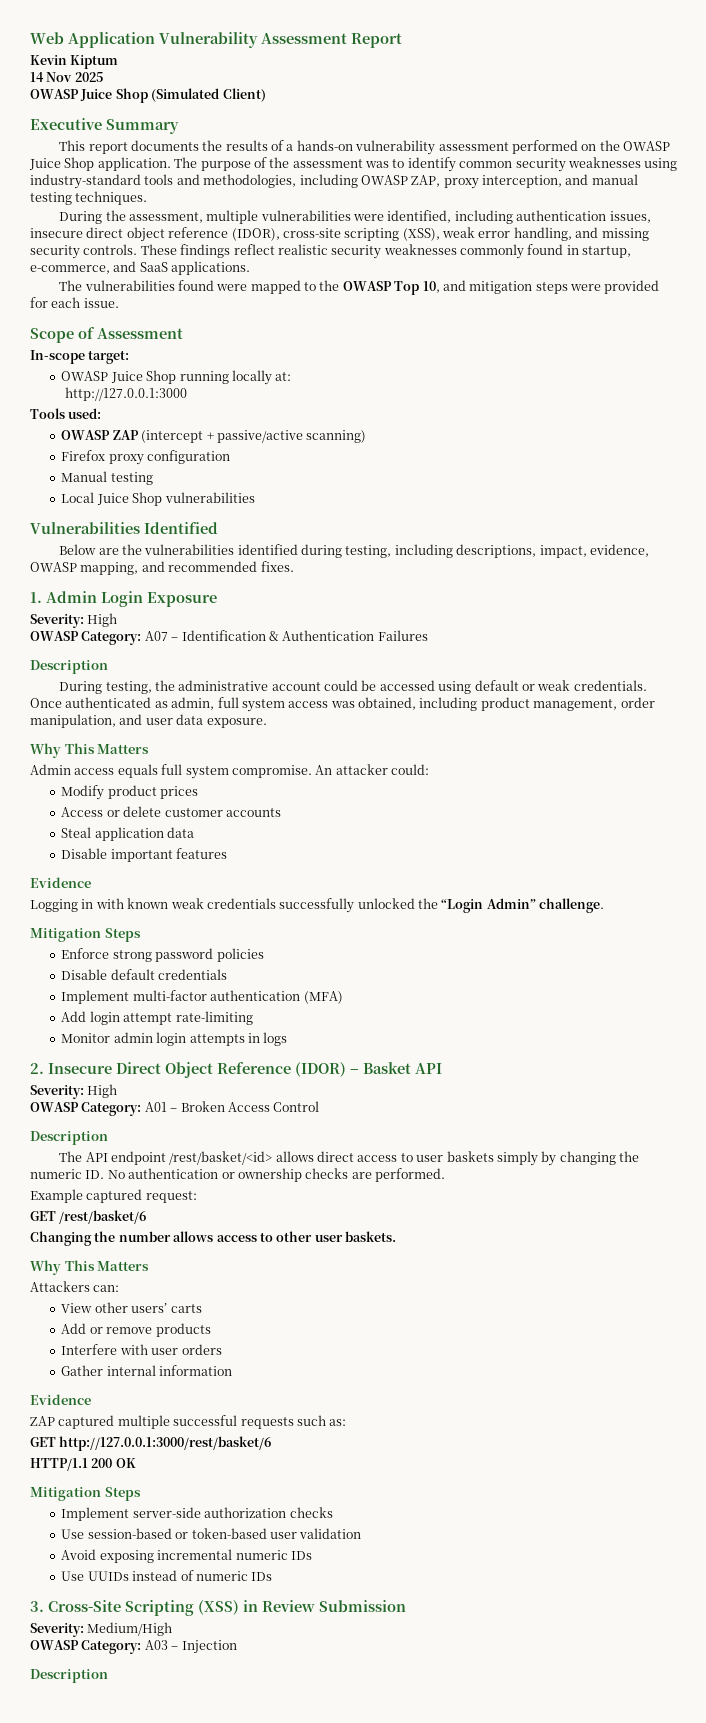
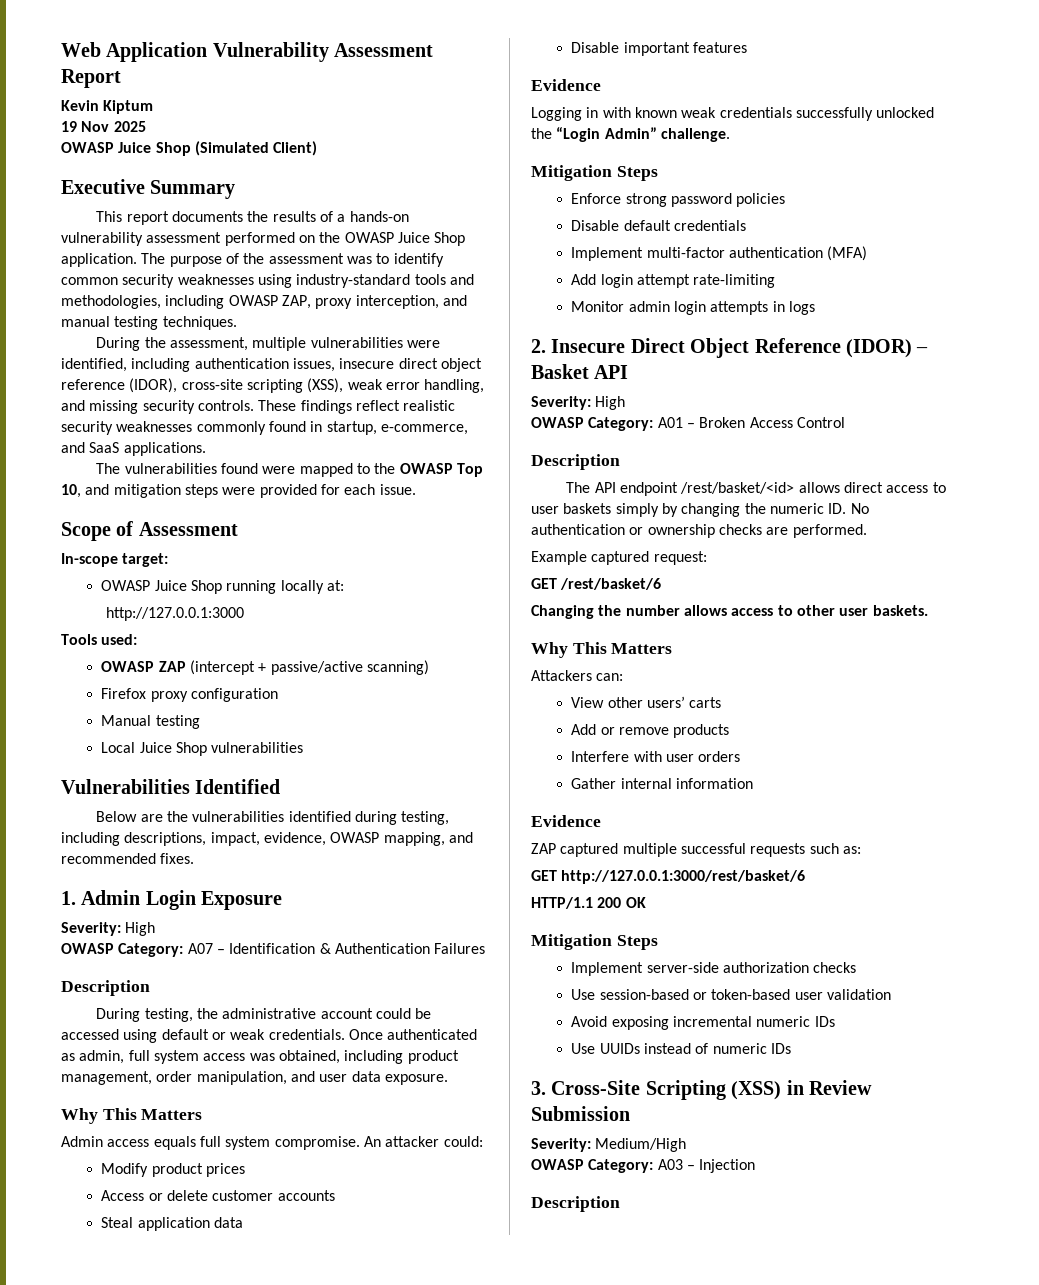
[30,72,44,82] 14 -> [61,121,77,132] 19

